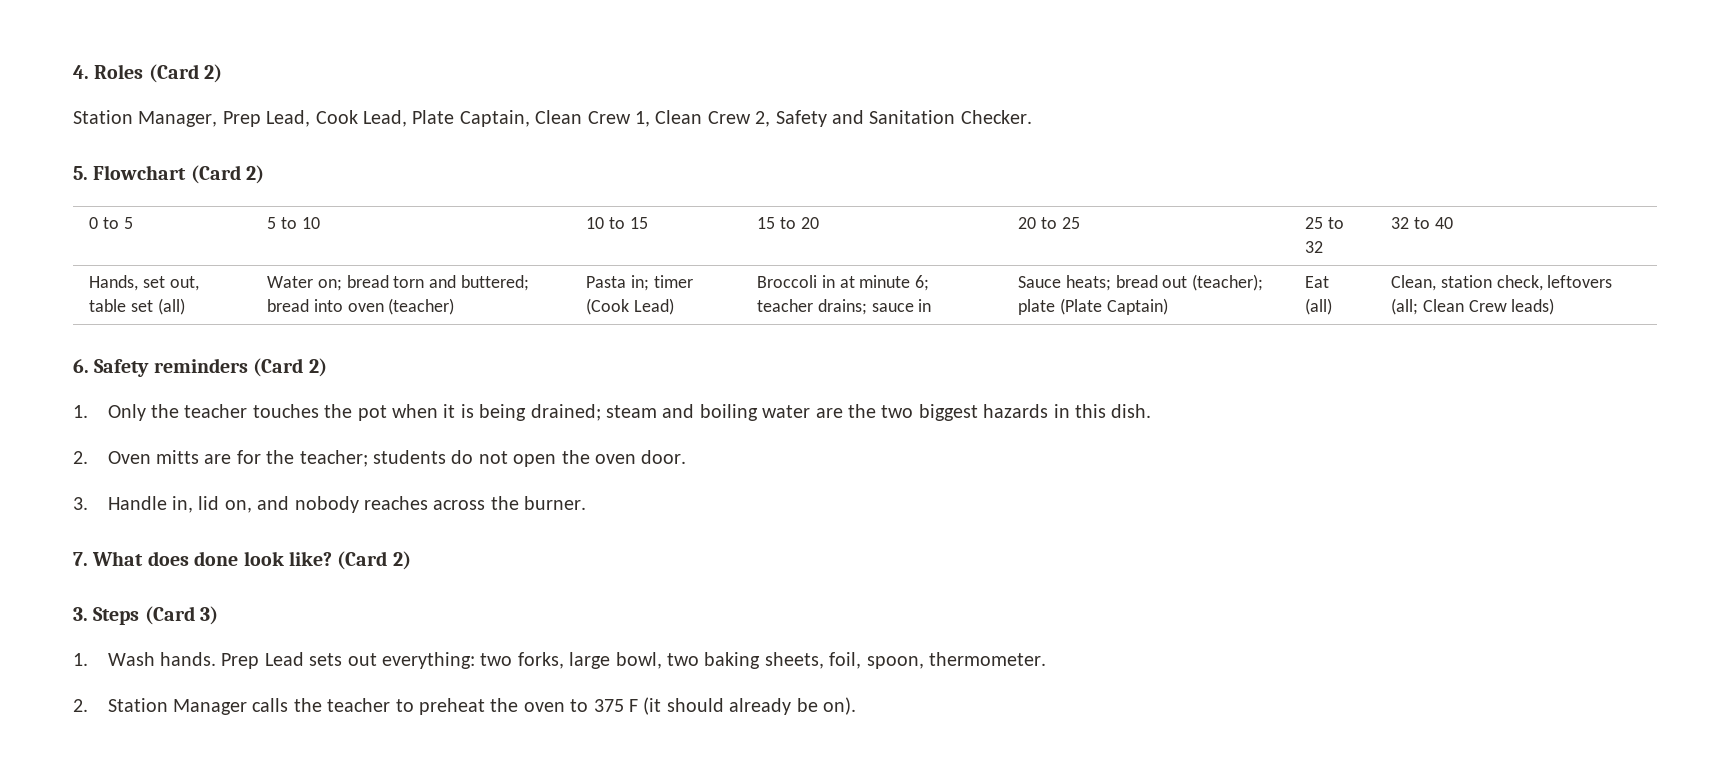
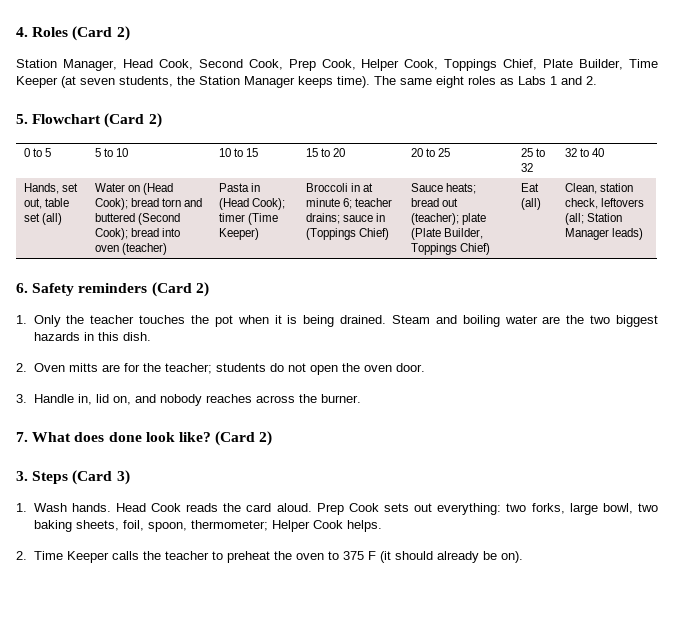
[222,110,1032,127] Prep Lead, Cook Lead, Plate Captain, Clean Crew 1, Clean Crew 2, Safety and Sanitation Checker. -> [122,59,659,71] [16,76,597,88] Head Cook, Second Cook, Prep Cook, Helper Cook, Toppings Chief, Plate Builder, Time Keeper (at seven students, the Station Manager keeps time). The same eight roles as Labs 1 and 2.
[317,275,530,291] on; bread torn and buttered; -> [127,183,173,195] [94,198,202,210] [94,213,180,225] [94,228,128,240] on (Head Cook); bread torn and buttered (Second Cook);
[630,275,693,291] [585,298,674,315] in; timer (Cook Lead) -> [250,183,260,192] [218,198,285,210] [218,213,278,225] [218,228,259,240] in (Head Cook); timer (Time Keeper)
(932, 305) none -> [305,228,389,240] (Toppings Chief)
[1106,298,1168,315] Captain) -> [443,228,483,239] [410,243,490,255] Builder, Toppings Chief)
[1422,299,1507,312] Clean Crew -> [586,213,622,222] [564,228,609,240] Station Manager
[530,404,657,421] drained; steam -> [340,315,430,324] drained. Steam
[221,652,304,669] Prep Lead -> [115,503,379,515] Head Cook reads the card aloud. Prep Cook
[928,652,1046,666] [73,698,247,715] thermometer. // 2. Station Manager -> [190,520,382,532] [16,551,109,563] thermometer; Helper Cook helps. // 2. Time Keeper

